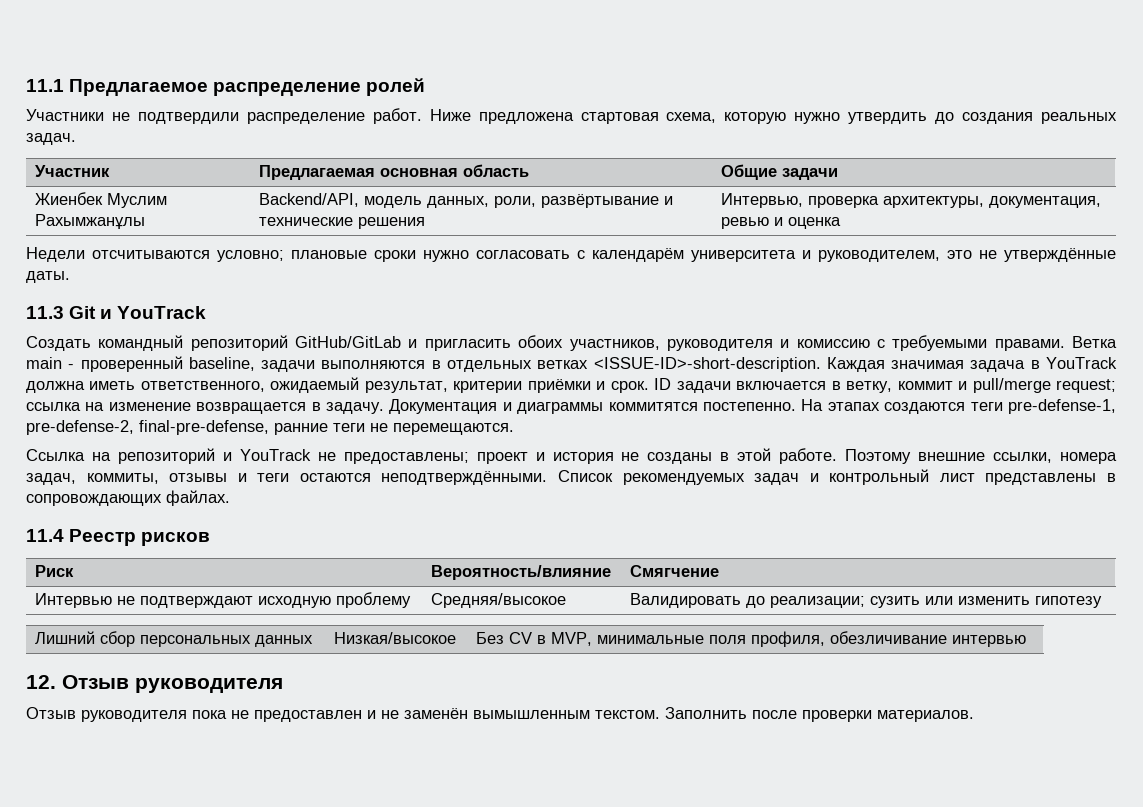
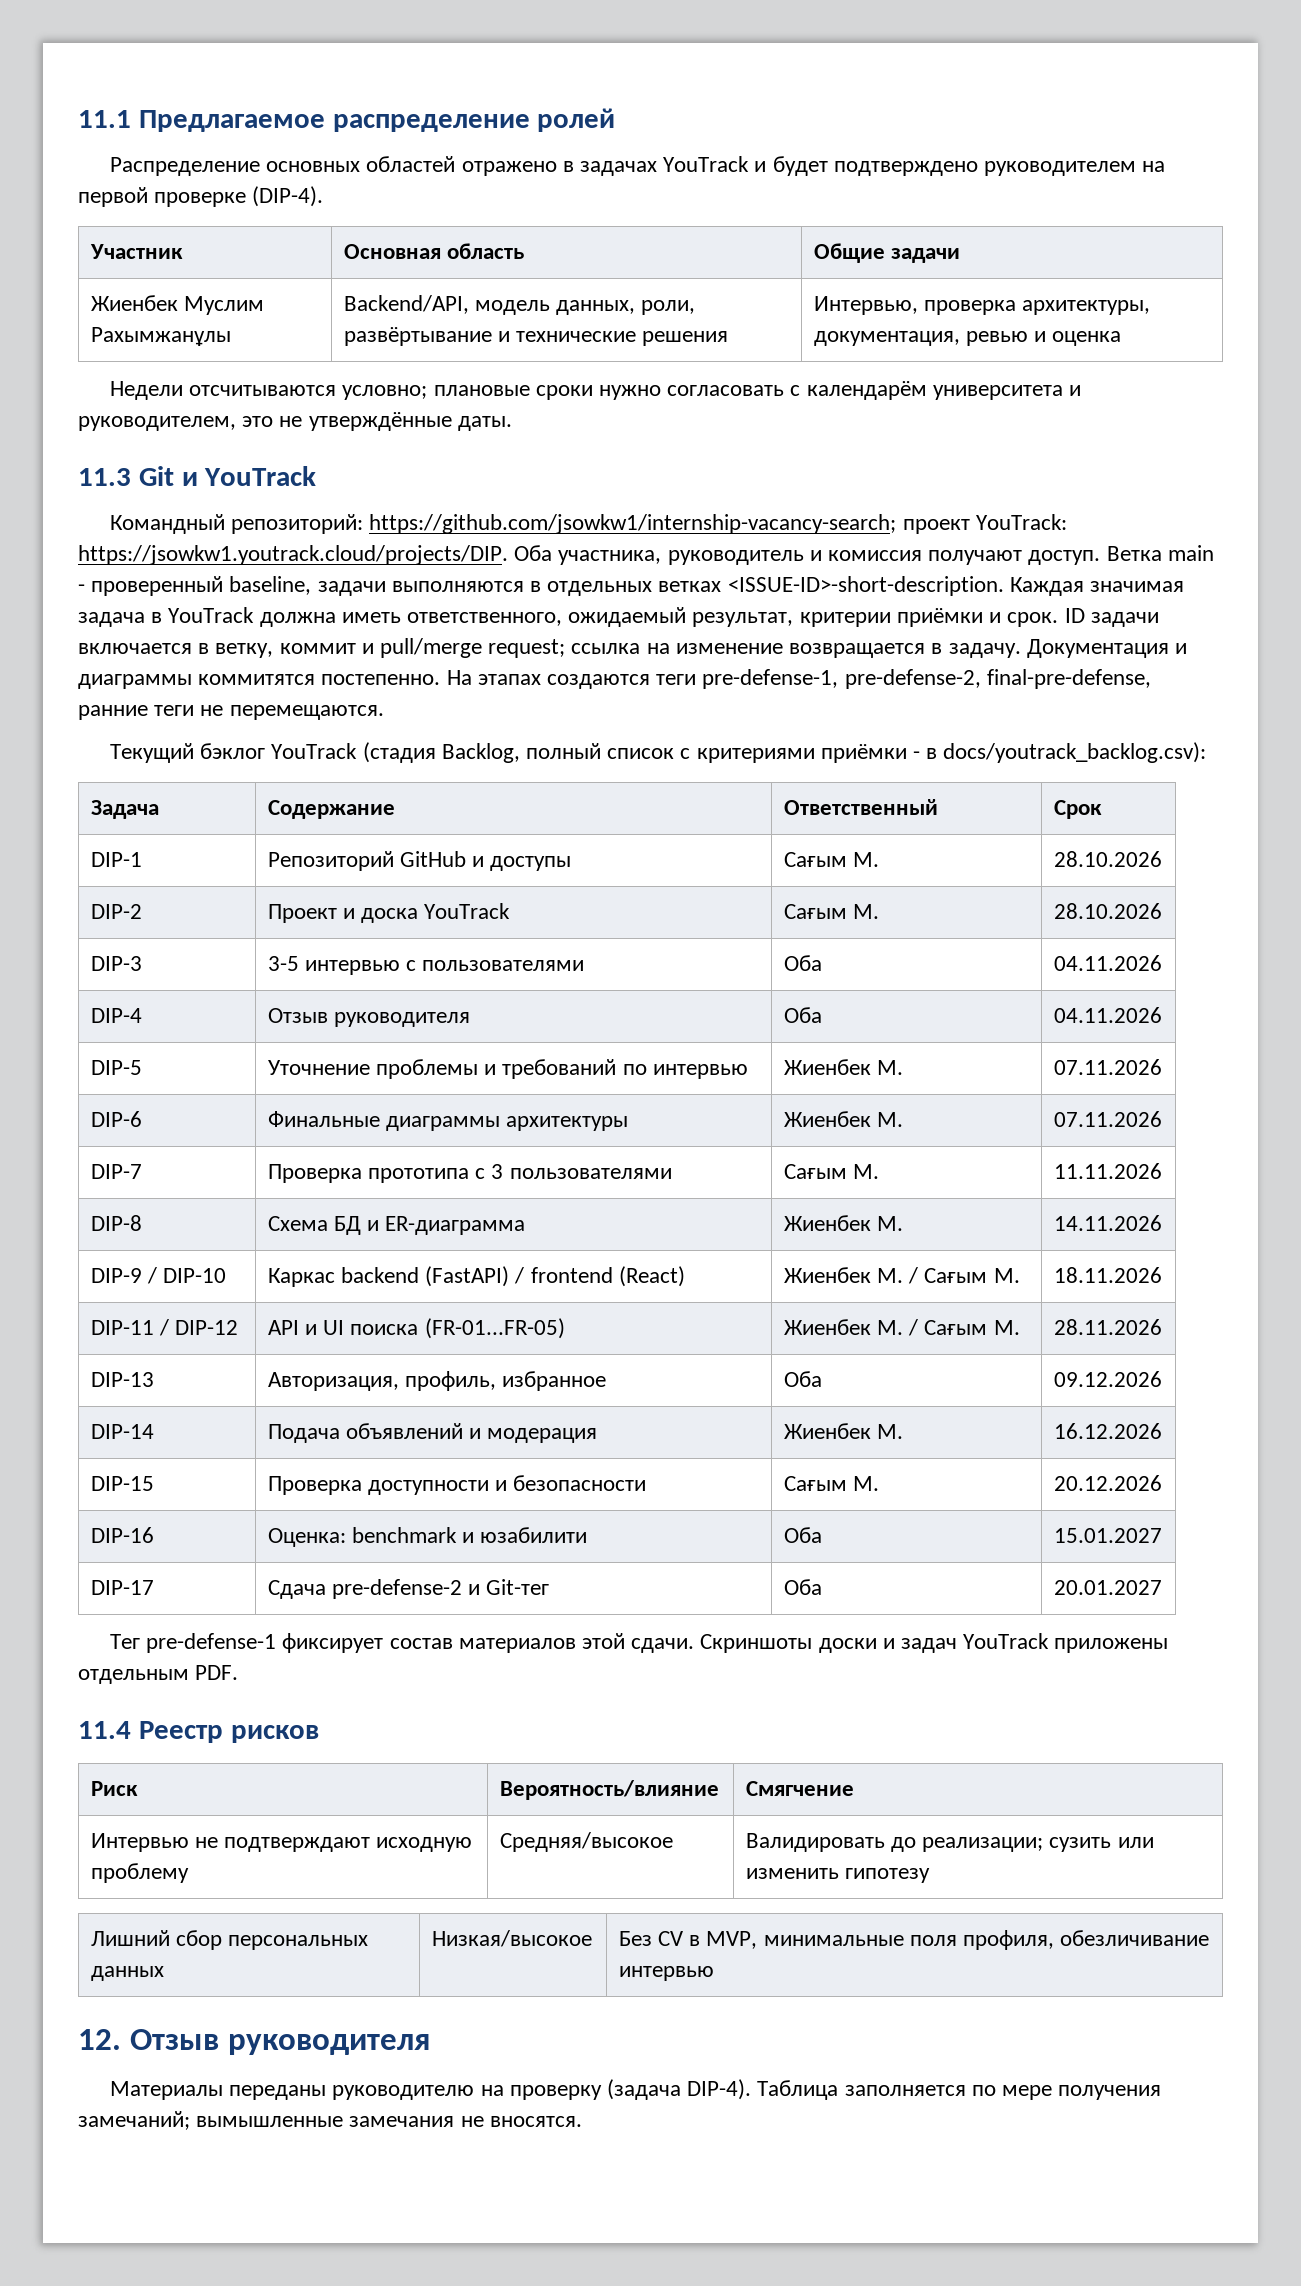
[26,108,1118,124] [26,133,76,145] Участники не подтвердили распределение работ. Ниже предложена стартовая схема, которую нужно утвердить до создания реальных задач. -> [109,156,1166,176] [78,186,324,207] Распределение основных областей отражено в задачах YouTrack и будет подтверждено руководителем на первой проверке (DIP-4).
[259,165,459,180] Предлагаемая основная -> [343,244,441,259] Основная
[26,335,1065,351] Создать командный репозиторий GitHub/GitLab и пригласить обоих участников, руководителя и комиссию с требуемыми правами. -> [109,514,1067,534] [78,545,1101,565] Командный репозиторий: https://github.com/jsowkw1/internship-vacancy-search; проект YouTrack: https://jsowkw1.youtrack.cloud/projects/DIP. Оба участника, руководитель и комиссия получают доступ.
[26,448,1117,464] [26,469,1116,485] [26,490,230,506] Ссылка на репозиторий и YouTrack не предоставлены; проект и история не созданы в этой работе. Поэтому внешние ссылки, номера задач, коммиты, отзывы и теги остаются неподтверждёнными. Список рекомендуемых задач и контрольный лист представлены в сопровождающих файлах. -> [109,742,1207,763] [90,800,159,819] [267,800,395,819] [783,799,938,815] [1053,800,1102,819] [90,852,142,867] [267,851,572,871] [783,852,879,867] [1053,851,1162,867] [90,904,142,919] [267,903,511,923] [783,904,879,919] [1053,903,1162,919] [90,956,142,971] [267,956,585,975] [783,955,822,971] [1053,955,1162,971] [90,1008,142,1023] [267,1008,470,1027] [783,1007,822,1023] [1053,1007,1162,1023] [90,1060,142,1075] [267,1059,748,1079] [783,1059,903,1075] [1053,1059,1162,1075] [90,1111,142,1127] [267,1111,629,1131] [783,1111,903,1127] [1053,1111,1162,1127] [90,1164,142,1179] [267,1164,672,1183] [783,1164,879,1179] [1053,1163,1162,1179] [90,1215,142,1231] [267,1216,526,1235] [783,1215,903,1231] [1053,1215,1162,1231] [90,1267,227,1284] [267,1266,685,1287] [783,1267,1020,1284] [1053,1267,1162,1283] [90,1319,239,1336] [267,1318,565,1339] [783,1319,1020,1336] [1053,1319,1162,1335] [90,1372,154,1387] [267,1371,607,1391] [783,1371,822,1387] [1053,1371,1162,1387] [90,1424,154,1439] [267,1423,598,1443] [783,1423,903,1439] [1053,1423,1162,1439] [90,1476,154,1491] [267,1475,647,1495] [783,1476,879,1491] [1053,1475,1162,1491] [90,1527,154,1543] [267,1527,588,1547] [783,1527,822,1543] [1053,1528,1162,1543] [90,1580,154,1595] [267,1579,550,1599] [783,1579,822,1595] [1053,1580,1162,1595] [109,1633,1169,1653] [78,1665,239,1684] Текущий бэклог YouTrack (стадия Backlog, полный список с критериями приёмки - в docs/youtrack_backlog.csv): // Задача | Содержание | Ответственный | Срок // DIP-1 | Репозиторий GitHub и доступы | Сағым М. | 28.10.2026 // DIP-2 | Проект и доска YouTrack | Сағым М. | 28.10.2026 // DIP-3 | 3-5 интервью с пользователями | Оба | 04.11.2026 // DIP-4 | Отзыв руководителя | Оба | 04.11.2026 // DIP-5 | Уточнение проблемы и требований по интервью | Жиенбек М. | 07.11.2026 // DIP-6 | Финальные диаграммы архитектуры | Жиенбек М. | 07.11.2026 // DIP-7 | Проверка прототипа с 3 пользователями | Сағым М. | 11.11.2026 // DIP-8 | Схема БД и ER-диаграмма | Жиенбек М. | 14.11.2026 // DIP-9 / DIP-10 | Каркас backend (FastAPI) / frontend (React) | Жиенбек М. / Сағым М. | 18.11.2026 // DIP-11 / DIP-12 | API и UI поиска (FR-01...FR-05) | Жиенбек М. / Сағым М. | 28.11.2026 // DIP-13 | Авторизация, профиль, избранное | Оба | 09.12.2026 // DIP-14 | Подача объявлений и модерация | Жиенбек М. | 16.12.2026 // DIP-15 | Проверка доступности и безопасности | Сағым М. | 20.12.2026 // DIP-16 | Оценка: benchmark и юзабилити | Оба | 15.01.2027 // DIP-17 | Сдача pre-defense-2 и Git-тег | Оба | 20.01.2027 // Тег pre-defense-1 фиксирует состав материалов этой сдачи. Скриншоты доски и задач YouTrack приложены отдельным PDF.
[26,707,974,722] Отзыв руководителя пока не предоставлен и не заменён вымышленным текстом. Заполнить после проверки материалов. -> [109,2079,1162,2100] [78,2111,582,2130] Материалы переданы руководителю на проверку (задача DIP-4). Таблица заполняется по мере получения замечаний; вымышленные замечания не вносятся.

